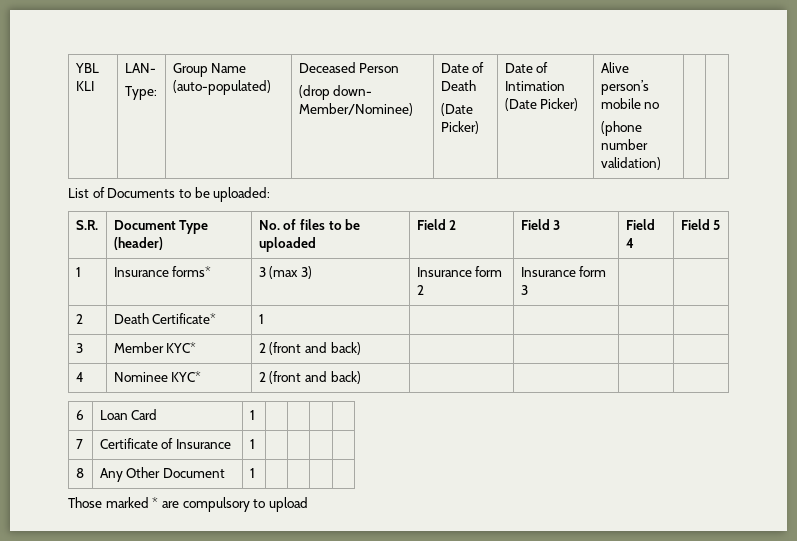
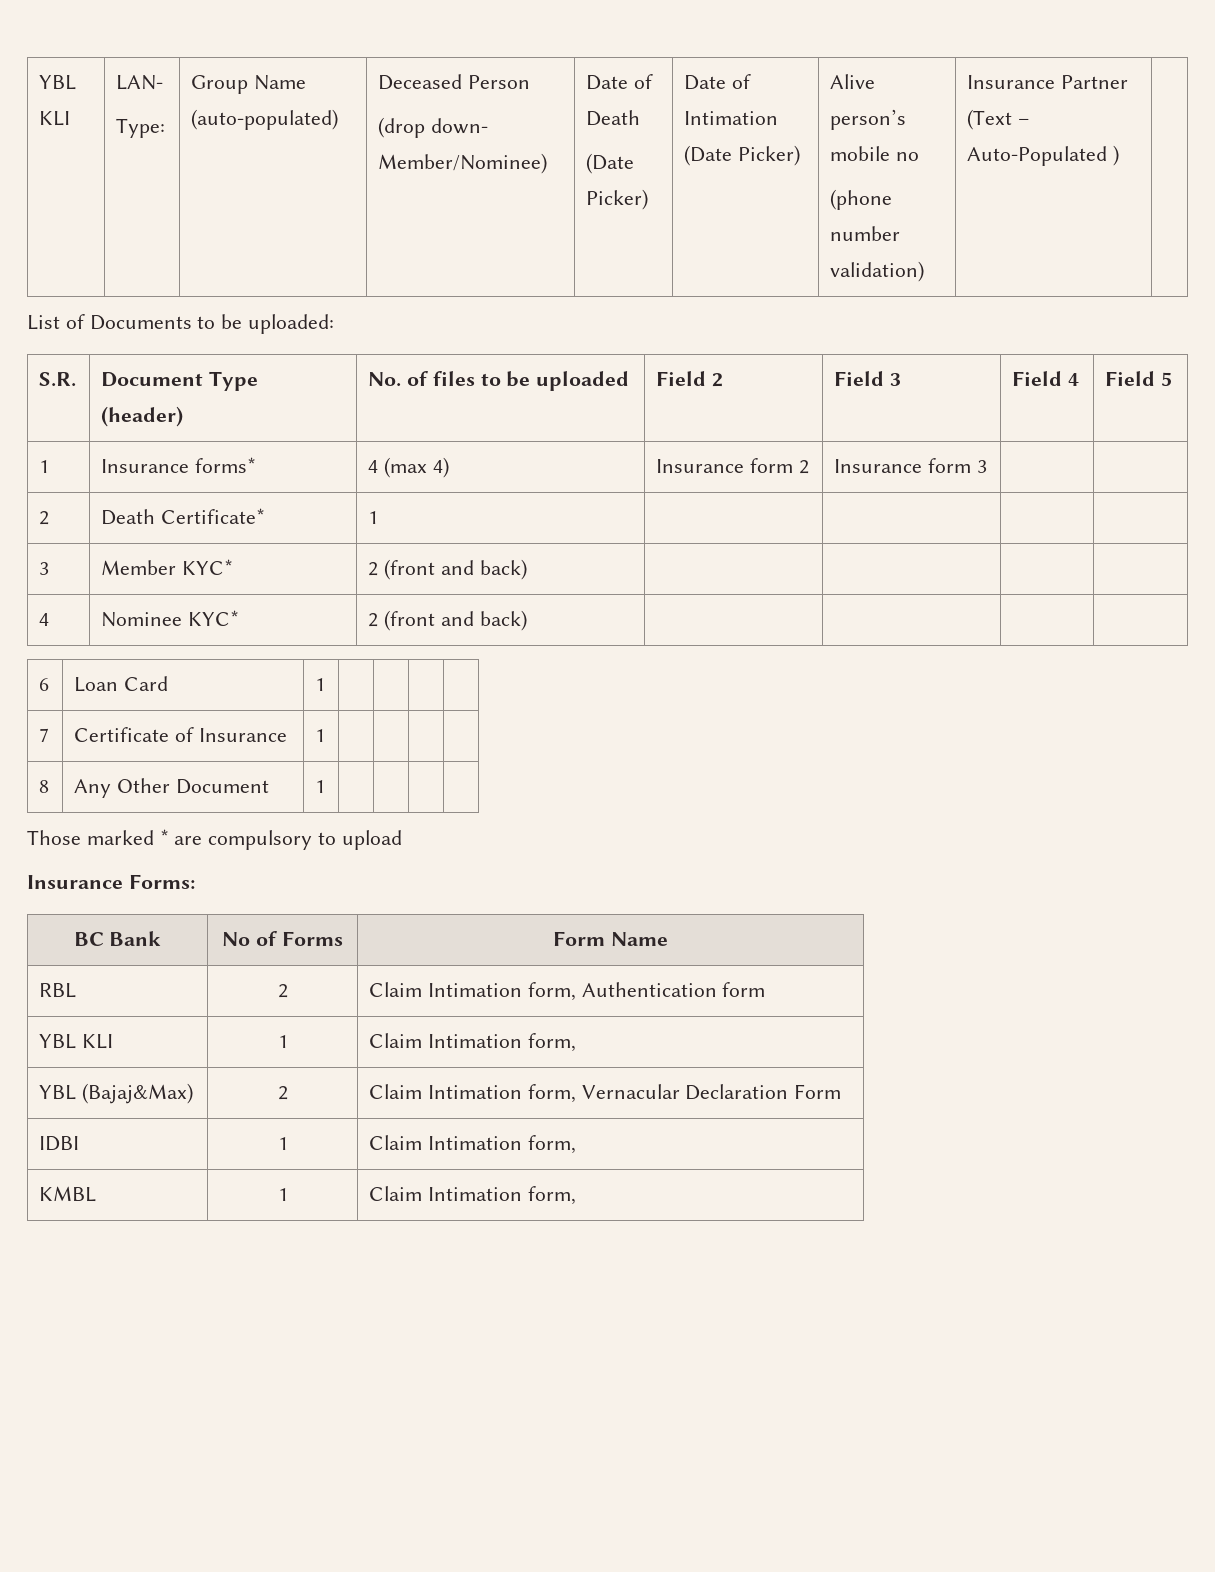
(661, 163) none -> [967,75,1128,89] [967,109,1029,130] [967,145,1119,166] Insurance Partner (Text – Auto-Populated )
[258,266,313,279] 3 (max 3) -> [368,457,449,478] 4 (max 4)
(308, 504) none -> [27,874,195,889] [73,931,162,946] [222,931,343,946] [553,931,668,946] [39,983,77,998] [277,984,288,998] [369,982,766,1001] [39,1034,113,1049] [277,1035,288,1048] [369,1033,576,1052] [39,1083,193,1104] [277,1086,288,1100] [369,1084,842,1103] [39,1136,80,1151] [277,1137,288,1150] [369,1135,576,1154] [39,1186,97,1202] [277,1188,288,1201] [369,1186,576,1205] // Insurance Forms: // BC Bank | No of Forms | Form Name // RBL | 2 | Claim Intimation form, Authentication form // YBL KLI | 1 | Claim Intimation form, // YBL (Bajaj&Max) | 2 | Claim Intimation form, Vernacular Declaration Form // IDBI | 1 | Claim Intimation form, // KMBL | 1 | Claim Intimation form,

